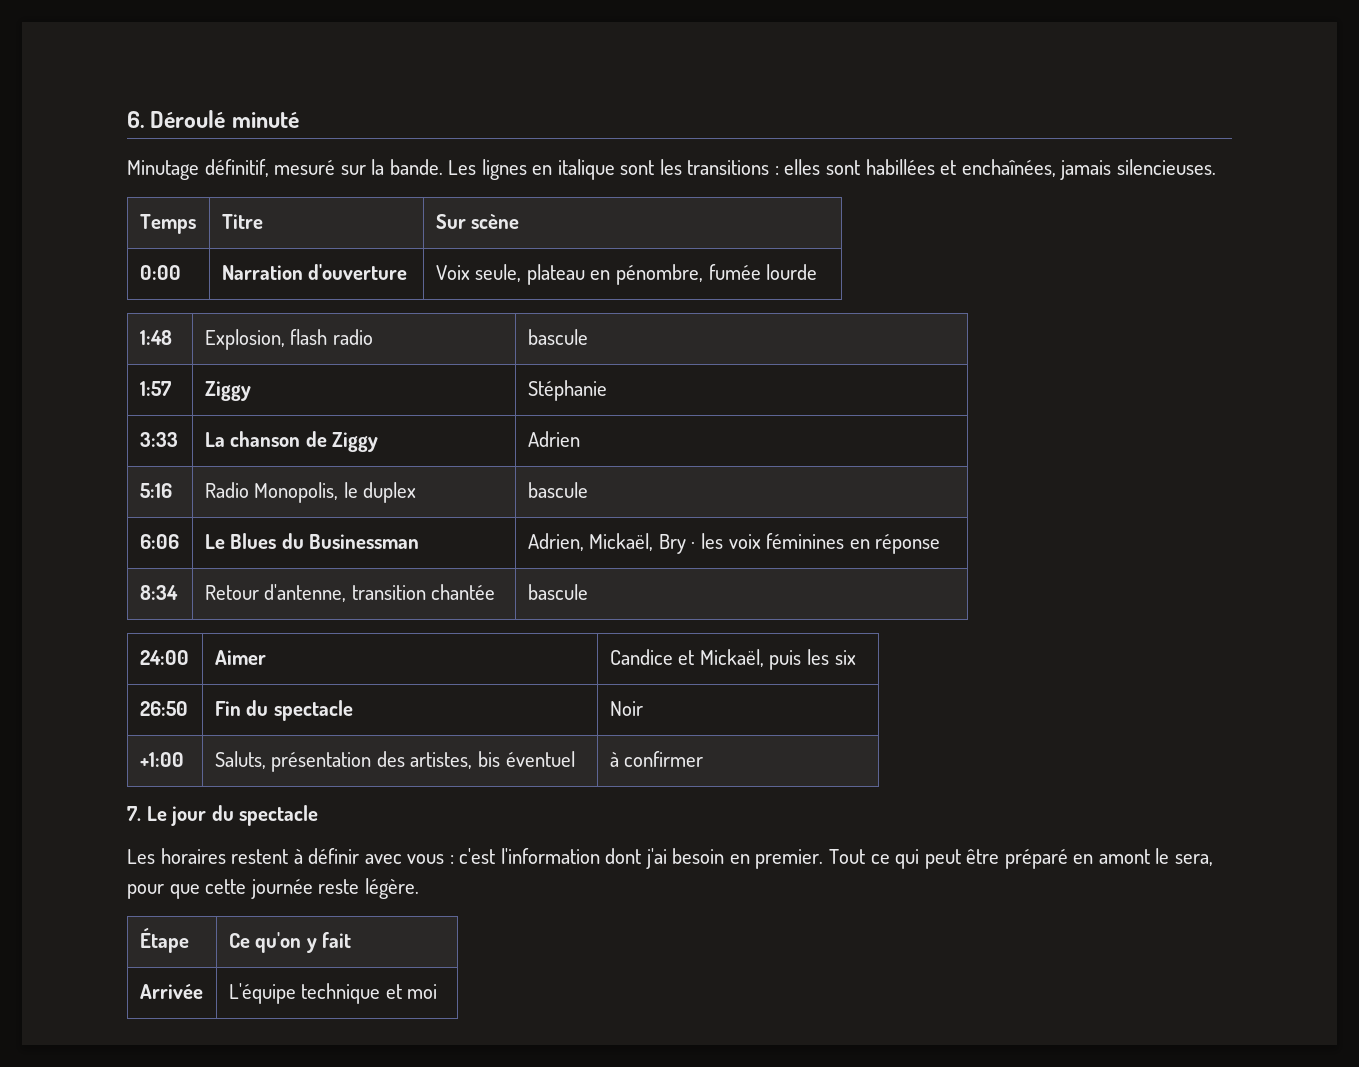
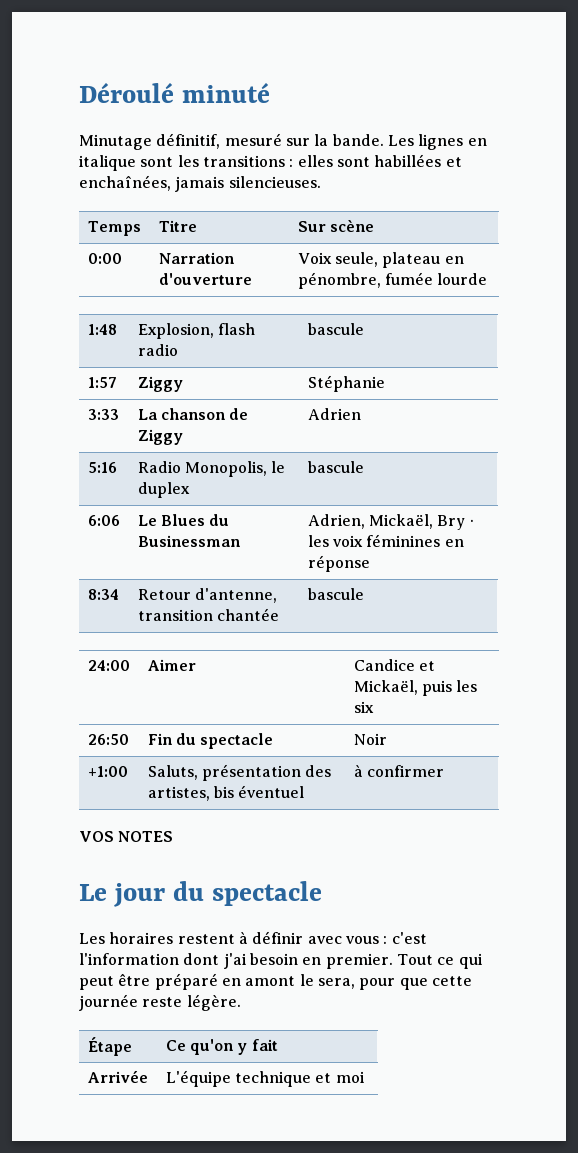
[127,111,144,128] 6. -> (79, 92) none
[127,806,141,821] 7. -> [79,831,174,842] VOS NOTES //

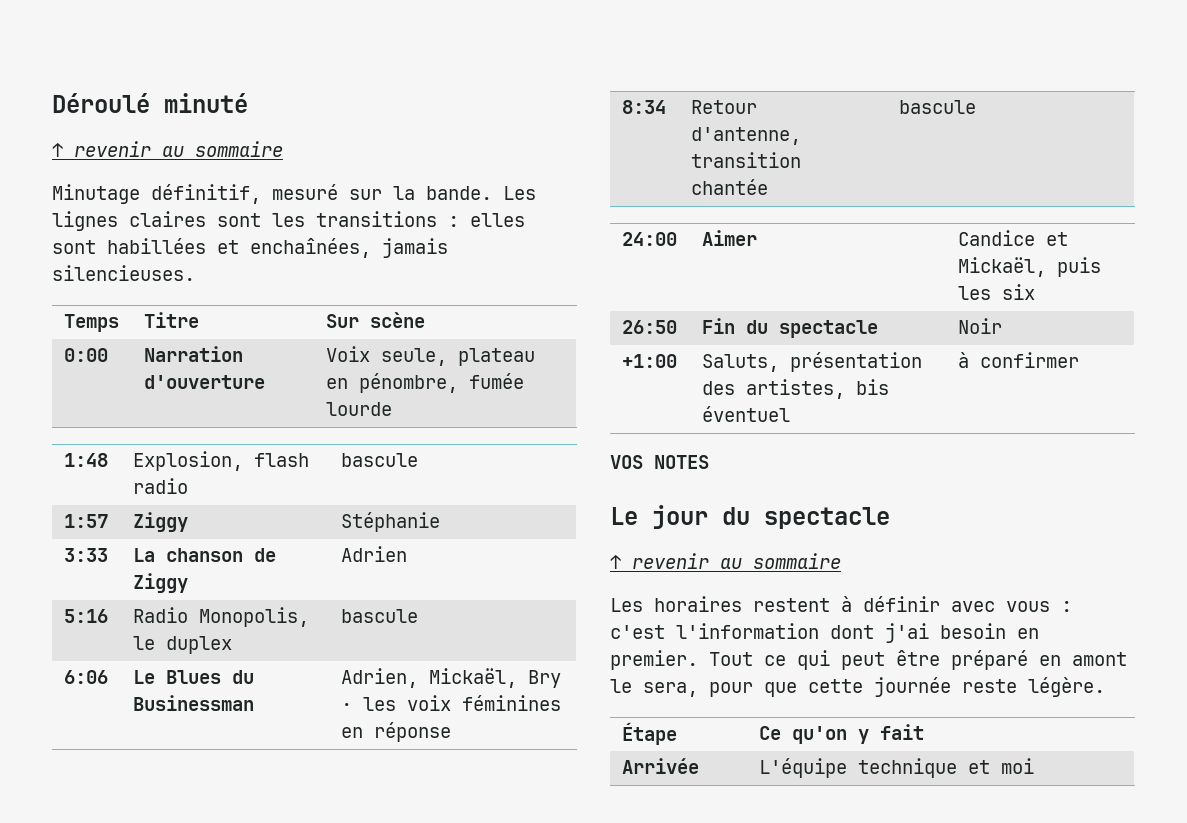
(271, 92) none -> [52,141,283,157] // ↑ revenir au sommaire
[467,138,487,146] [79,155,136,171] en italique -> [129,211,206,227] claires
(323, 893) none -> [610,553,841,569] // ↑ revenir au sommaire

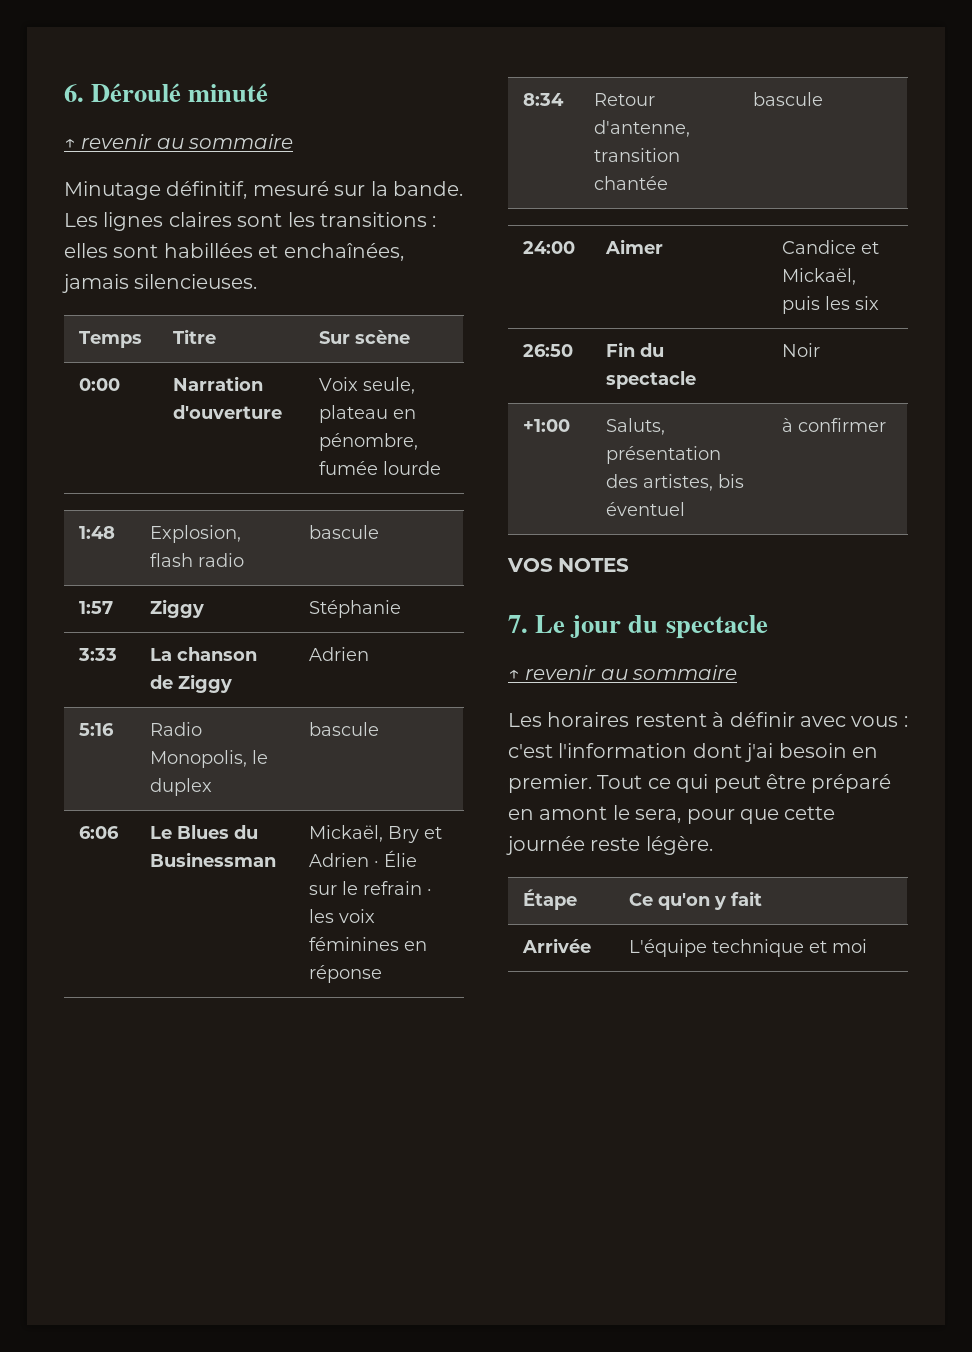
(52, 103) none -> [64,84,84,102] 6.
[341,668,419,688] Adrien, -> (277, 859) none
(562, 679) none -> [424,826,443,839] [309,850,418,867] [309,881,423,895] et Adrien · Élie sur le refrain
(709, 462) none -> [508,615,528,633] 7.

